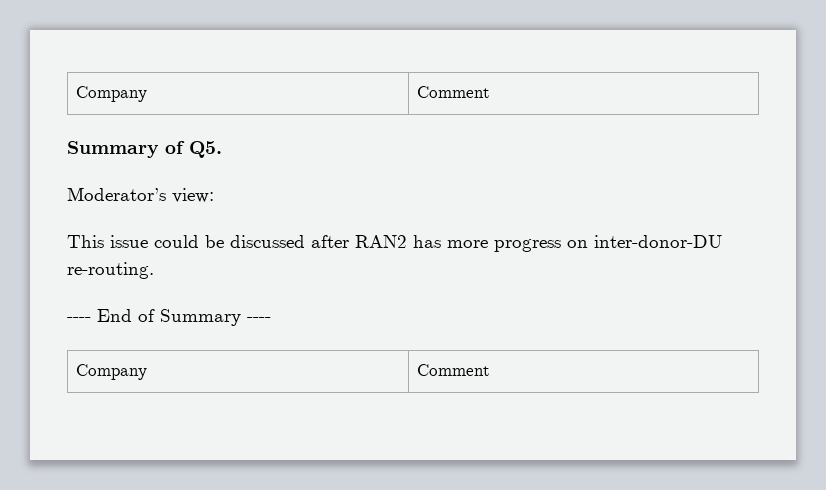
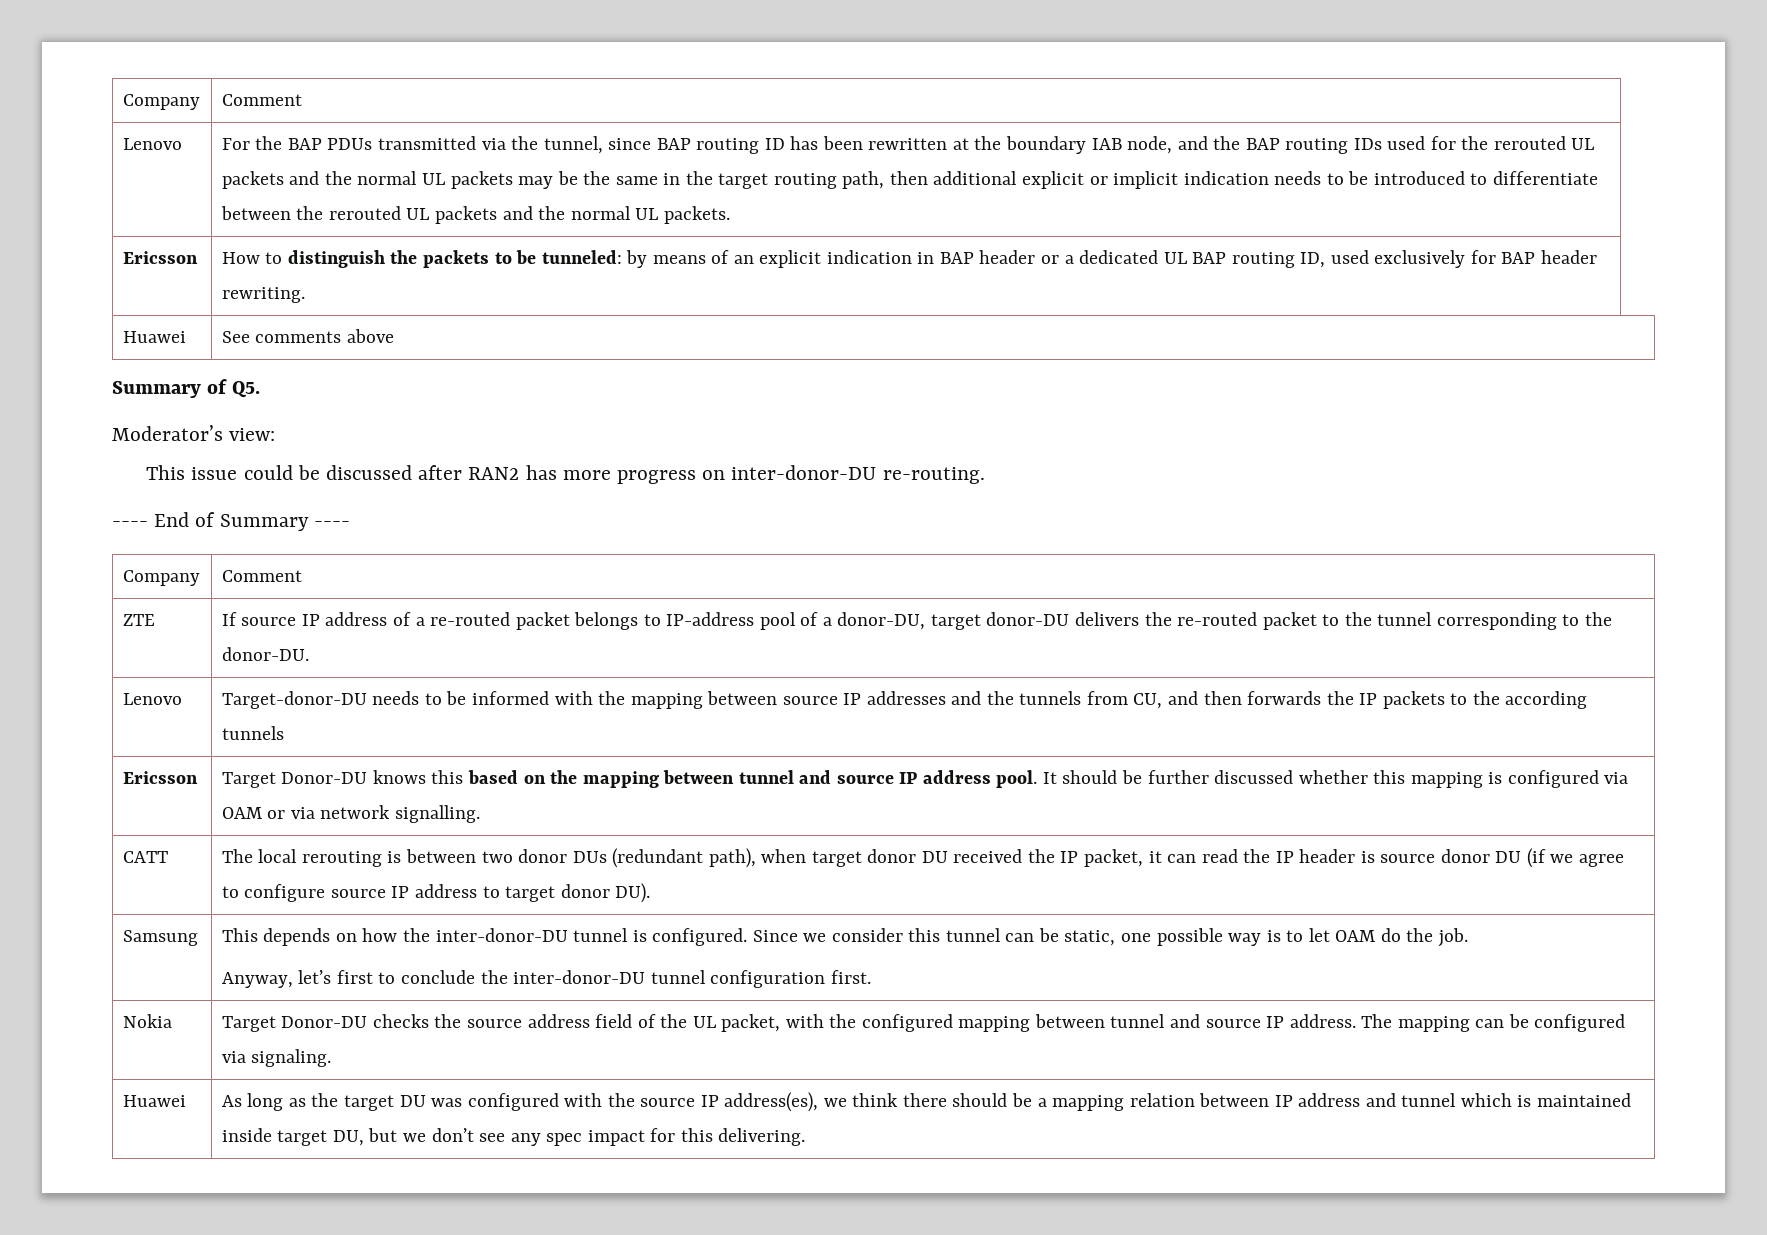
[76,86,148,102] [417,86,491,98] Company | Comment -> [122,94,200,110] [221,94,302,106] [122,138,182,150] [221,136,1595,154] [221,171,1598,189] [220,206,730,224] [122,251,198,264] [221,250,1597,268] [221,287,305,303] [122,331,186,343] [221,329,394,343] Company | Comment // Lenovo | For the BAP PDUs transmitted via the tunnel, since BAP routing ID has been rewritten at the boundary IAB node, and the BAP routing IDs used for the rerouted UL packets and the normal UL packets may be the same in the target routing path, then additional explicit or implicit indication needs to be introduced to differentiate between the rerouted UL packets and the normal UL packets. // Ericsson | How to distinguish the packets to be tunneled: by means of an explicit indication in BAP header or a dedicated UL BAP routing ID, used exclusively for BAP header rewriting. // Huawei | See comments above
(491, 370) none -> [122,614,155,626] [221,612,1612,630] [221,647,309,661] [122,693,182,705] [221,691,1588,709] [221,726,284,740] [122,771,198,784] [221,770,1629,788] [221,805,481,823] [122,851,168,863] [221,848,1624,868] [221,883,651,903] [122,930,198,946] [221,928,1468,947] [221,970,871,988] [122,1014,172,1028] [221,1014,1626,1032] [221,1049,332,1067] [122,1095,186,1107] [221,1092,1631,1112] [221,1128,806,1146] // ZTE | If source IP address of a re-routed packet belongs to IP-address pool of a donor-DU, target donor-DU delivers the re-routed packet to the tunnel corresponding to the donor-DU. // Lenovo | Target-donor-DU needs to be informed with the mapping between source IP addresses and the tunnels from CU, and then forwards the IP packets to the according tunnels // Ericsson | Target Donor-DU knows this based on the mapping between tunnel and source IP address pool. It should be further discussed whether this mapping is configured via OAM or via network signalling. // CATT | The local rerouting is between two donor DUs (redundant path), when target donor DU received the IP packet, it can read the IP header is source donor DU (if we agree to configure source IP address to target donor DU). // Samsung | This depends on how the inter-donor-DU tunnel is configured. Since we consider this tunnel can be static, one possible way is to let OAM do the job. // Anyway, let’s first to conclude the inter-donor-DU tunnel configuration first. // Nokia | Target Donor-DU checks the source address field of the UL packet, with the configured mapping between tunnel and source IP address. The mapping can be configured via signaling. // Huawei | As long as the target DU was configured with the source IP address(es), we think there should be a mapping relation between IP address and tunnel which is maintained inside target DU, but we don’t see any spec impact for this delivering.

